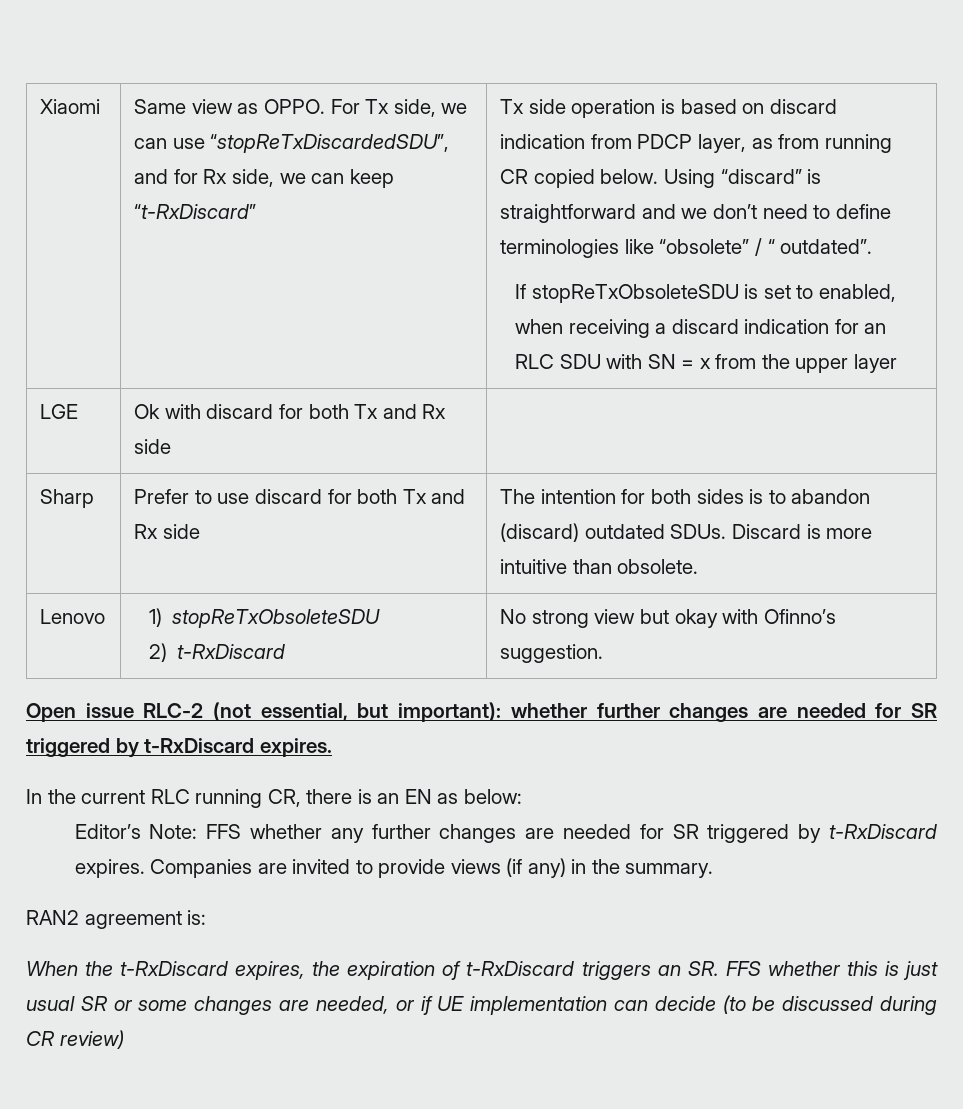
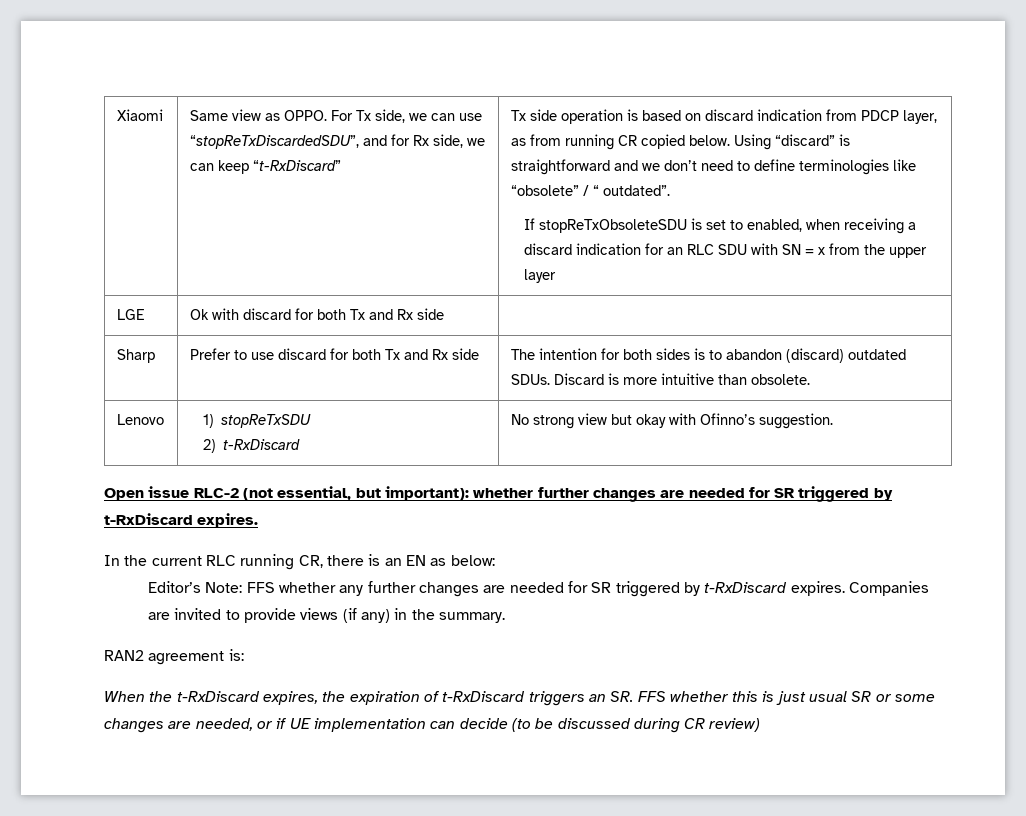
[172,609,381,628] stopReTxObsoleteSDU -> [221,414,312,428] stopReTxSDU

